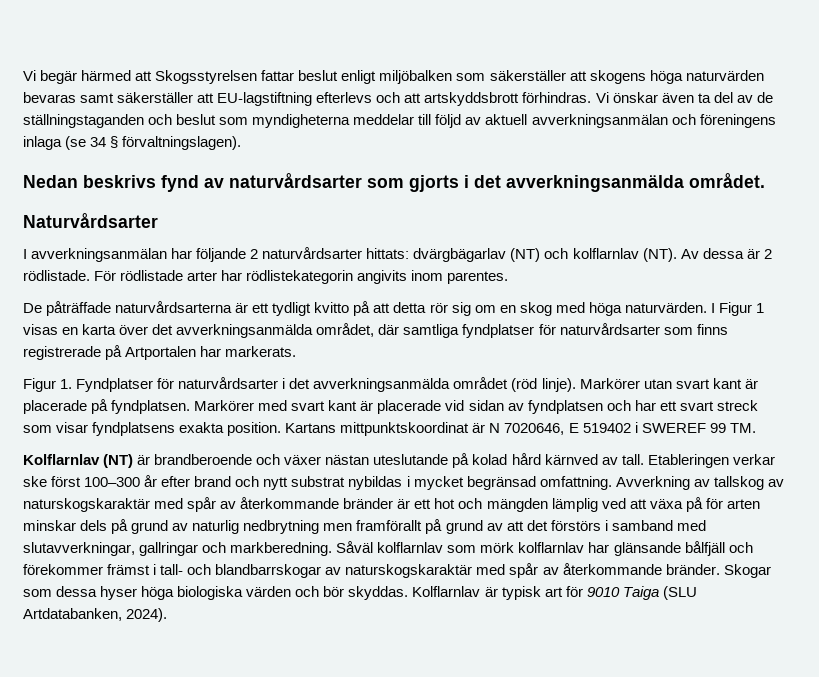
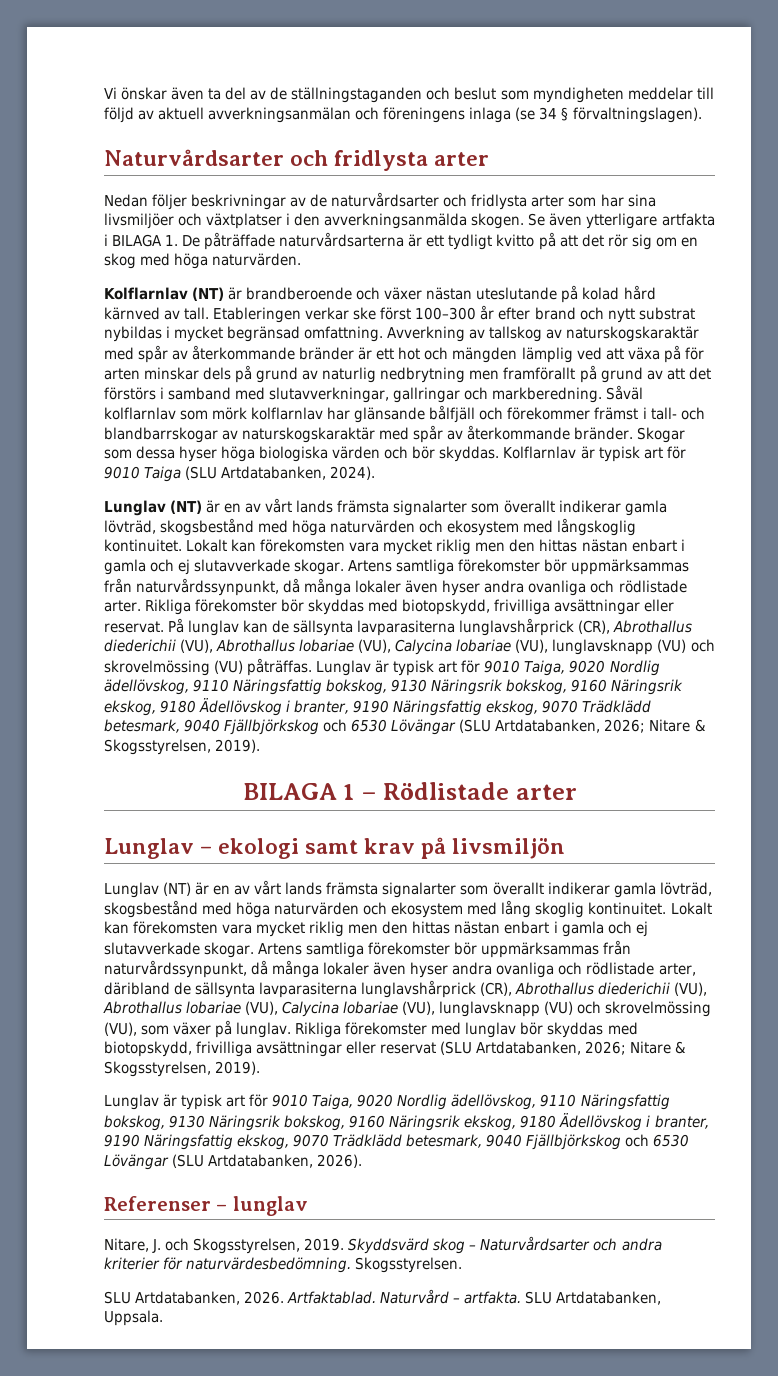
[23,70,764,84] [23,92,609,106] Vi begär härmed att Skogsstyrelsen fattar beslut enligt miljöbalken som säkerställer att skogens höga naturvärden bevaras samt säkerställer att EU-lagstiftning efterlevs och att artskyddsbrott förhindras. Vi -> [104,87,117,99] Vi
[252,114,351,128] myndigheterna -> [532,87,624,103] myndigheten
[23,173,765,192] [23,213,158,228] [23,247,772,262] [23,270,509,284] Nedan beskrivs fynd av naturvårdsarter som gjorts i det avverkningsanmälda området. // Naturvårdsarter // I avverkningsanmälan har följande 2 naturvårdsarter hittats: dvärgbägarlav (NT) och kolflarnlav (NT). Av dessa är 2 rödlistade. För rödlistade arter har rödlistekategorin angivits inom parentes. // -> [104,149,490,171] [104,192,656,210] [104,213,715,229] [104,234,179,247] Naturvårdsarter och fridlysta arter // Nedan följer beskrivningar av de naturvårdsarter och fridlysta arter som har sina livsmiljöer och växtplatser i den avverkningsanmälda skogen. Se även ytterligare artfakta i BILAGA 1.
[393,302,427,313] detta -> [581,234,604,247] det
[710,302,764,316] [23,323,728,338] [23,345,297,360] [23,377,758,392] [23,399,758,414] [23,422,756,436] I Figur 1 visas en karta över det avverkningsanmälda området, där samtliga fyndplatser för naturvårdsarter som finns registrerade på Artportalen har markerats. // Figur 1. Fyndplatser för naturvårdsarter i det avverkningsanmälda området (röd linje). Markörer utan svart kant är placerade på fyndplatsen. Markörer med svart kant är placerade vid sidan av fyndplatsen och har ett svart streck som visar fyndplatsens exakta position. Kartans mittpunktskoordinat är N 7020646, E 519402 i SWEREF 99 TM. -> (302, 259) none
(168, 615) none -> [104,498,667,516] [104,518,637,536] [104,539,685,555] [104,559,690,575] [104,578,687,596] [104,599,675,615] [104,618,693,636] [104,639,715,655] [104,658,660,676] [104,679,684,695] [104,698,652,716] [104,719,706,735] [104,739,261,755] [242,782,577,800] [104,837,566,859] [104,880,712,898] [104,900,712,918] [104,921,648,937] [104,940,632,958] [104,960,696,978] [104,980,708,998] [103,1001,712,1017] [104,1020,638,1038] [104,1041,687,1057] [104,1061,261,1077] [104,1094,670,1110] [104,1113,710,1131] [104,1134,690,1150] [104,1154,363,1170] [104,1196,308,1216] [104,1236,662,1254] [104,1257,463,1273] [104,1289,662,1305] [104,1310,163,1326] // Lunglav (NT) är en av vårt lands främsta signalarter som överallt indikerar gamla lövträd, skogsbestånd med höga naturvärden och ekosystem med långskoglig kontinuitet. Lokalt kan förekomsten vara mycket riklig men den hittas nästan enbart i gamla och ej slutavverkade skogar. Artens samtliga förekomster bör uppmärksammas från naturvårdssynpunkt, då många lokaler även hyser andra ovanliga och rödlistade arter. Rikliga förekomster bör skyddas med biotopskydd, frivilliga avsättningar eller reservat. På lunglav kan de sällsynta lavparasiterna lunglavshårprick (CR), Abrothallus diederichii (VU), Abrothallus lobariae (VU), Calycina lobariae (VU), lunglavsknapp (VU) och skrovelmössing (VU) påträffas. Lunglav är typisk art för 9010 Taiga, 9020 Nordlig ädellövskog, 9110 Näringsfattig bokskog, 9130 Näringsrik bokskog, 9160 Näringsrik ekskog, 9180 Ädellövskog i branter, 9190 Näringsfattig ekskog, 9070 Trädklädd betesmark, 9040 Fjällbjörkskog och 6530 Lövängar (SLU Artdatabanken, 2026; Nitare & Skogsstyrelsen, 2019). // BILAGA 1 – Rödlistade arter // Lunglav – ekologi samt krav på livsmiljön // Lunglav (NT) är en av vårt lands främsta signalarter som överallt indikerar gamla lövträd, skogsbestånd med höga naturvärden och ekosystem med lång skoglig kontinuitet. Lokalt kan förekomsten vara mycket riklig men den hittas nästan enbart i gamla och ej slutavverkade skogar. Artens samtliga förekomster bör uppmärksammas från naturvårdssynpunkt, då många lokaler även hyser andra ovanliga och rödlistade arter, däribland de sällsynta lavparasiterna lunglavshårprick (CR), Abrothallus diederichii (VU), Abrothallus lobariae (VU), Calycina lobariae (VU), lunglavsknapp (VU) och skrovelmössing (VU), som växer på lunglav. Rikliga förekomster med lunglav bör skyddas med biotopskydd, frivilliga avsättningar eller reservat (SLU Artdatabanken, 2026; Nitare & Skogsstyrelsen, 2019). // Lunglav är typisk art för 9010 Taiga, 9020 Nordlig ädellövskog, 9110 Näringsfattig bokskog, 9130 Näringsrik bokskog, 9160 Näringsrik ekskog, 9180 Ädellövskog i branter, 9190 Näringsfattig ekskog, 9070 Trädklädd betesmark, 9040 Fjällbjörkskog och 6530 Lövängar (SLU Artdatabanken, 2026). // Referenser – lunglav // Nitare, J. och Skogsstyrelsen, 2019. Skyddsvärd skog – Naturvårdsarter och andra kriterier för naturvärdesbedömning. Skogsstyrelsen. // SLU Artdatabanken, 2026. Artfaktablad. Naturvård – artfakta. SLU Artdatabanken, Uppsala.

